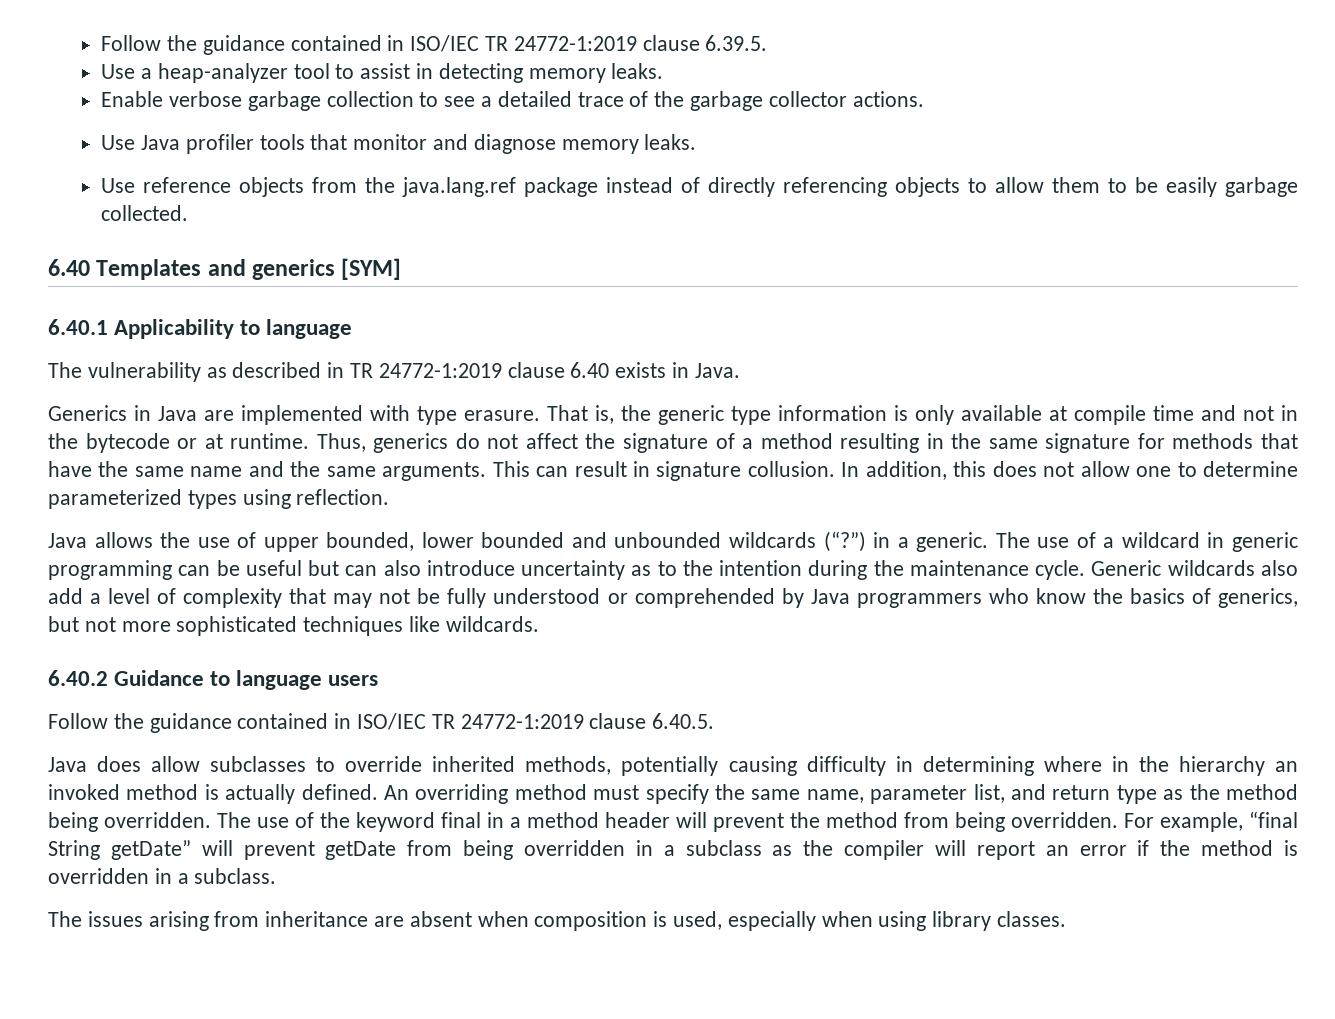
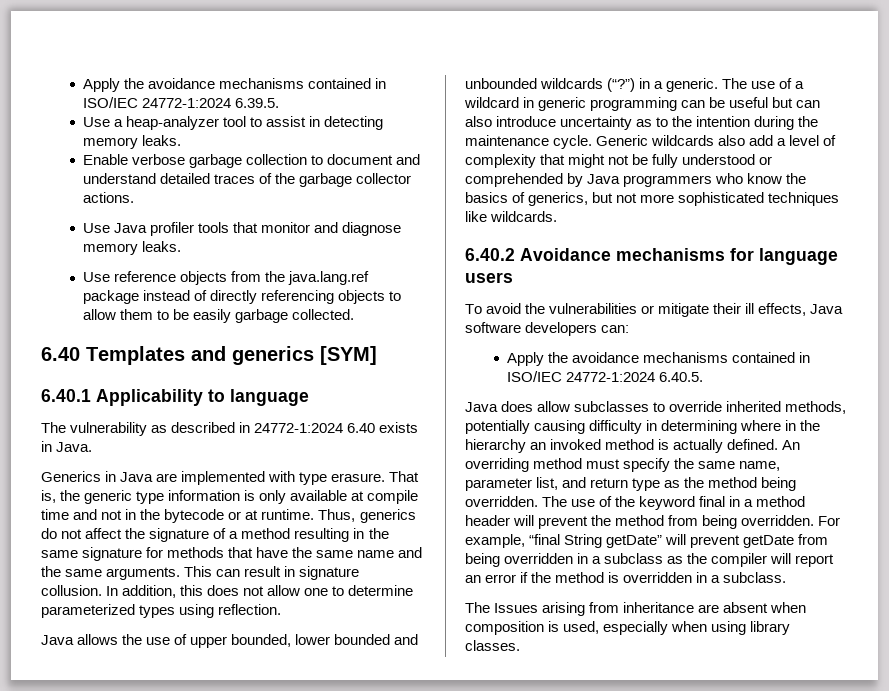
[101,35,700,55] Follow the guidance contained in ISO/IEC TR 24772-1:2019 clause -> [83,78,387,92] [83,97,232,108] Apply the avoidance mechanisms contained in ISO/IEC 24772-1:2024
[444,91,624,107] see a detailed trace -> [327,154,421,165] [83,173,256,184] document and understand detailed traces
[350,362,565,378] TR 24772-1:2019 clause -> [254,423,344,433] 24772-1:2024
[333,593,373,608] may -> [568,154,606,168] might
[114,670,231,686] Guidance to -> [520,248,754,261] Avoidance mechanisms for
[48,713,647,733] Follow the guidance contained in ISO/IEC TR 24772-1:2019 clause -> [465,303,844,317] [465,322,630,336] [507,352,811,366] [507,371,656,382] To avoid the vulnerabilities or mitigate their ill effects, Java software developers can: // Apply the avoidance mechanisms contained in ISO/IEC 24772-1:2024
[87,911,143,927] issues -> [494,603,539,613] Issues

